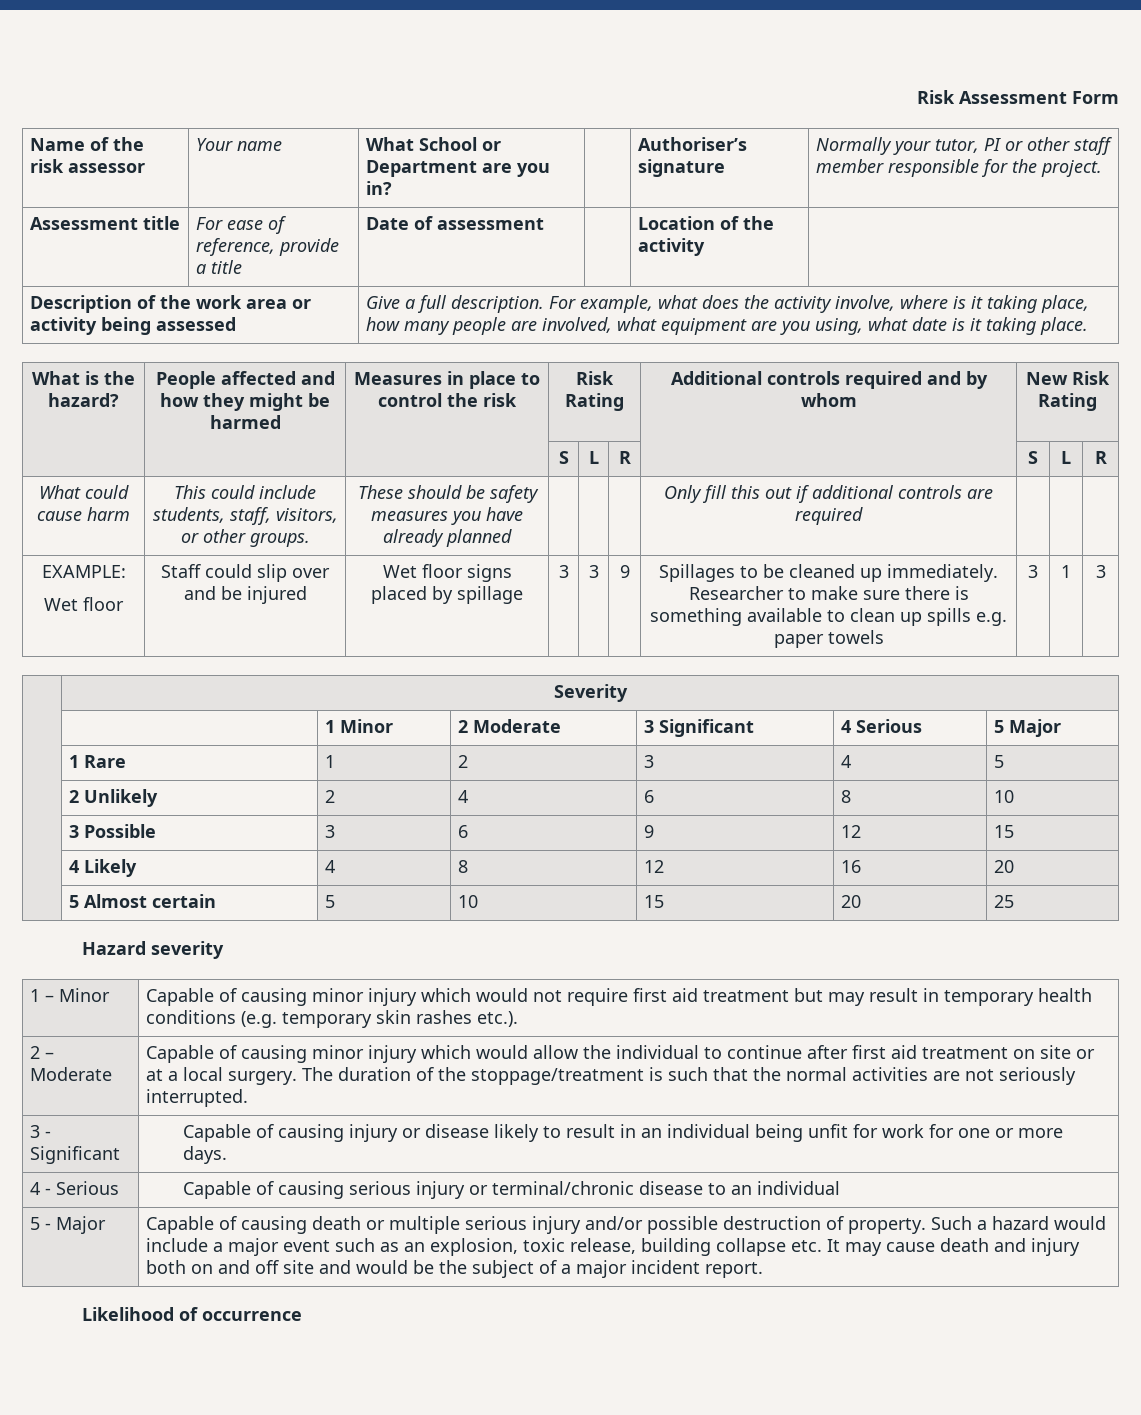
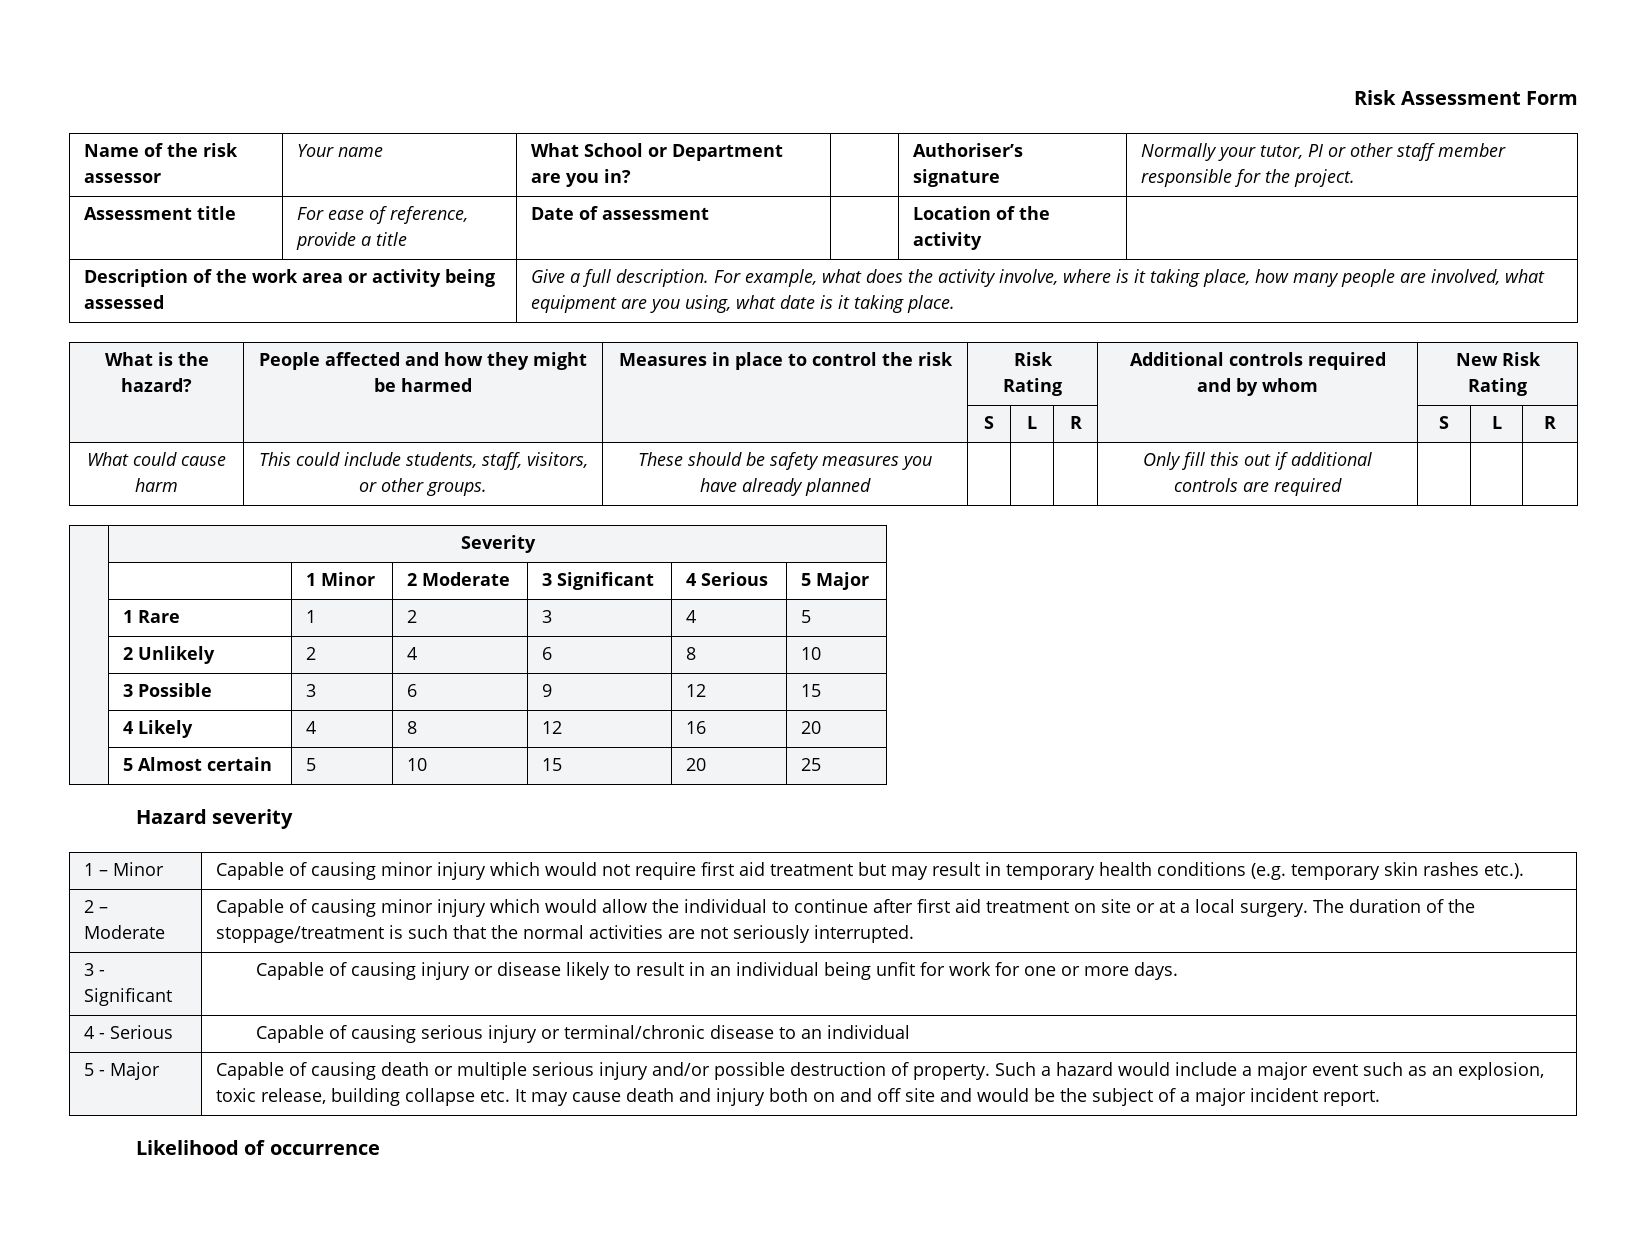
[41,565,126,578] [44,597,124,611] [161,564,330,582] [183,586,307,604] [382,564,512,582] [371,586,523,604] [558,565,569,578] [588,565,599,578] [619,565,630,578] [659,564,998,582] [688,586,969,600] [650,608,1007,626] [773,630,884,648] [1028,565,1038,578] [1061,565,1071,578] [1095,565,1106,578] // EXAMPLE: // Wet floor | Staff could slip over and be injured | Wet floor signs placed by spillage | 3 | 3 | 9 | Spillages to be cleaned up immediately. Researcher to make sure there is something available to clean up spills e.g. paper towels | 3 | 1 | 3 -> (1342, 487) none

